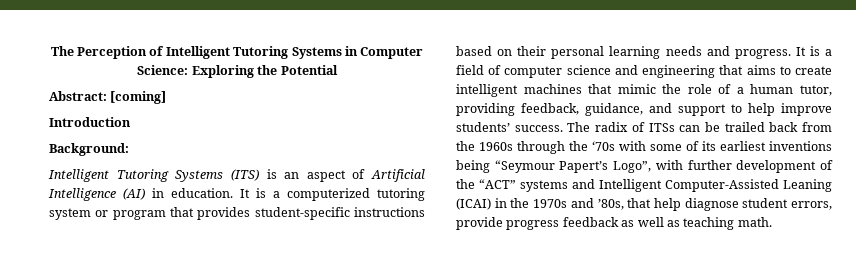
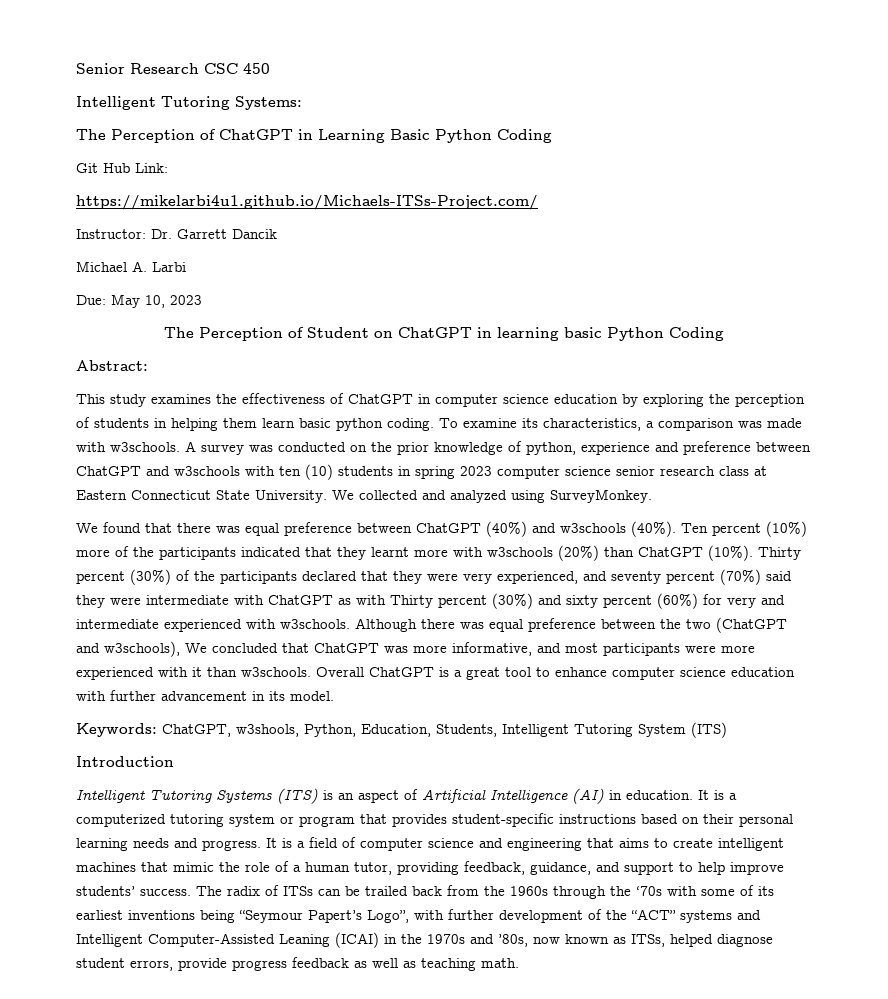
[50,46,424,59] [137,65,338,78] [49,91,167,104] The Perception of Intelligent Tutoring Systems in Computer Science: Exploring the Potential // Abstract: [coming] -> [76,63,270,74] [76,96,302,110] [76,129,552,143] [76,163,168,173] [76,195,538,210] [76,229,277,239] [76,261,186,272] [76,294,202,308] [164,327,724,341] [76,360,148,371] [76,393,805,407] [76,417,802,431] [76,441,811,455] [76,464,767,480] [76,489,652,503] [76,521,807,537] [76,545,801,561] [76,569,792,585] [76,593,785,609] [76,617,787,633] [76,641,755,657] [76,667,795,680] [76,690,334,701] [76,722,727,738] Senior Research CSC 450 // Intelligent Tutoring Systems: // The Perception of ChatGPT in Learning Basic Python Coding // Git Hub Link: // https://mikelarbi4u1.github.io/Michaels-ITSs-Project.com/ // Instructor: Dr. Garrett Dancik // Michael A. Larbi // Due: May 10, 2023 // The Perception of Student on ChatGPT in learning basic Python Coding // Abstract: // This study examines the effectiveness of ChatGPT in computer science education by exploring the perception of students in helping them learn basic python coding. To examine its characteristics, a comparison was made with w3schools. A survey was conducted on the prior knowledge of python, experience and preference between ChatGPT and w3schools with ten (10) students in spring 2023 computer science senior research class at Eastern Connecticut State University. We collected and analyzed using SurveyMonkey. // We found that there was equal preference between ChatGPT (40%) and w3schools (40%). Ten percent (10%) more of the participants indicated that they learnt more with w3schools (20%) than ChatGPT (10%). Thirty percent (30%) of the participants declared that they were very experienced, and seventy percent (70%) said they were intermediate with ChatGPT as with Thirty percent (30%) and sixty percent (60%) for very and intermediate experienced with w3schools. Although there was equal preference between the two (ChatGPT and w3schools), We concluded that ChatGPT was more informative, and most participants were more experienced with it than w3schools. Overall ChatGPT is a great tool to enhance computer science education with further advancement in its model. // Keywords: ChatGPT, w3shools, Python, Education, Students, Intelligent Tutoring System (ITS)
[49,143,129,156] // Background: -> (174, 761) none
[627,198,681,211] that help -> [533,934,713,947] now known as ITSs, helped

